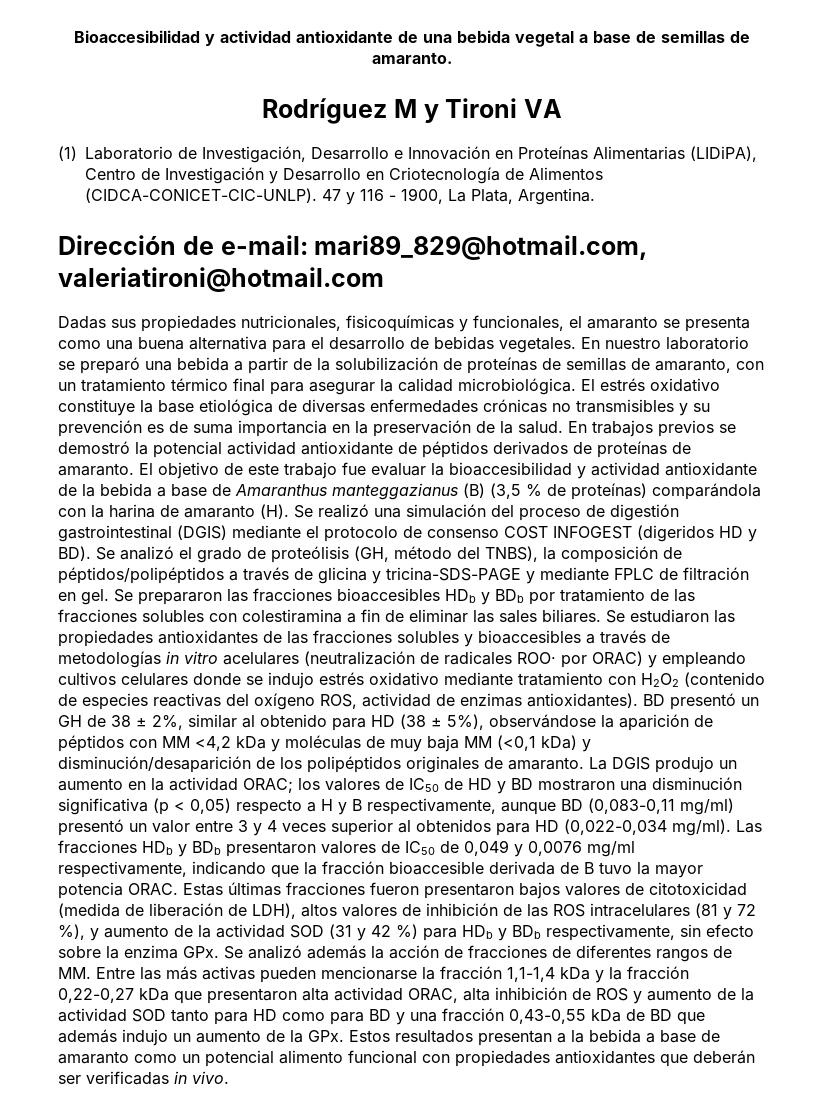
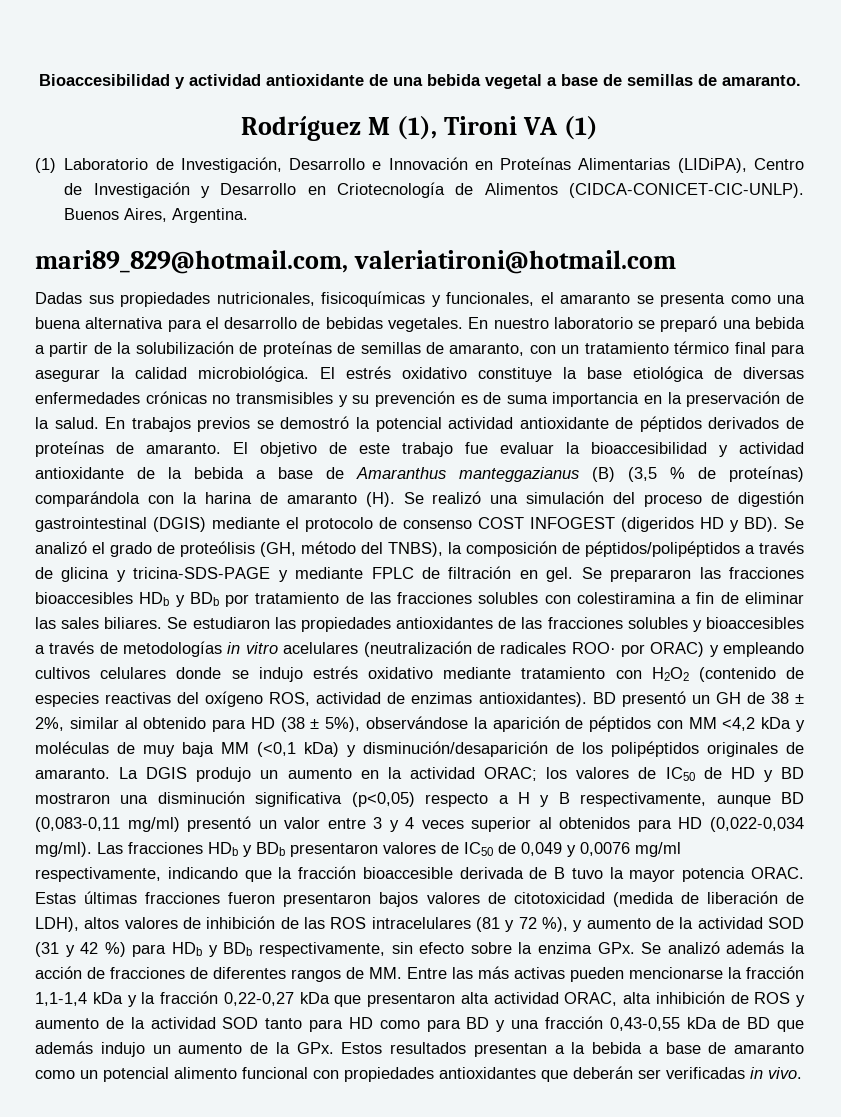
[423,104,439,123] y -> [396,116,437,140] (1),
(562, 108) none -> [564,116,599,140] (1)
[322,188,595,205] [58,235,308,255] 47 y 116 - 1900, La Plata, Argentina. // Dirección de e-mail: -> [64,208,249,223] Buenos Aires, Argentina. //
[153,798,231,815] (p < 0,05) -> [351,792,415,807] (p<0,05)

